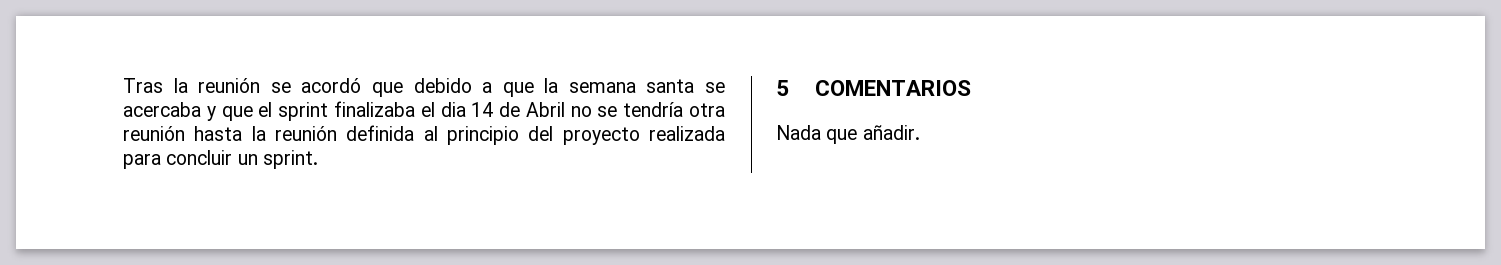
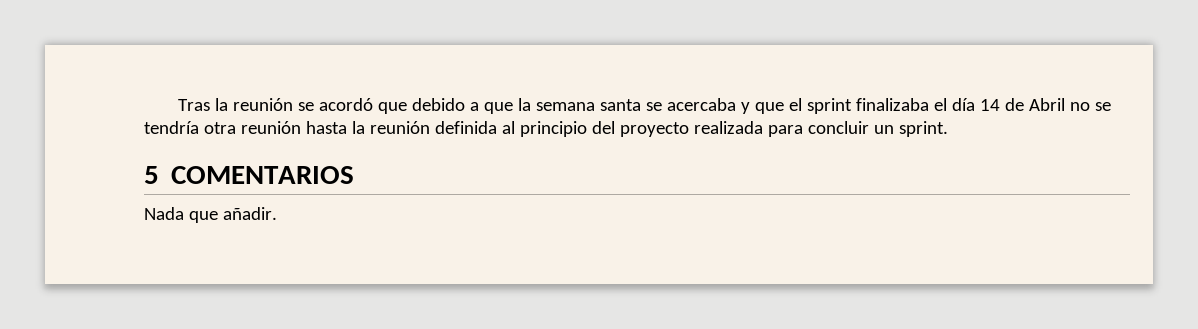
[440,102,466,117] dia -> [951,98,975,111] día

